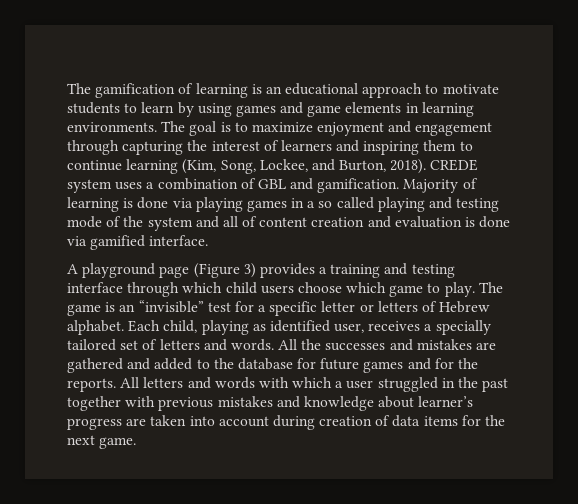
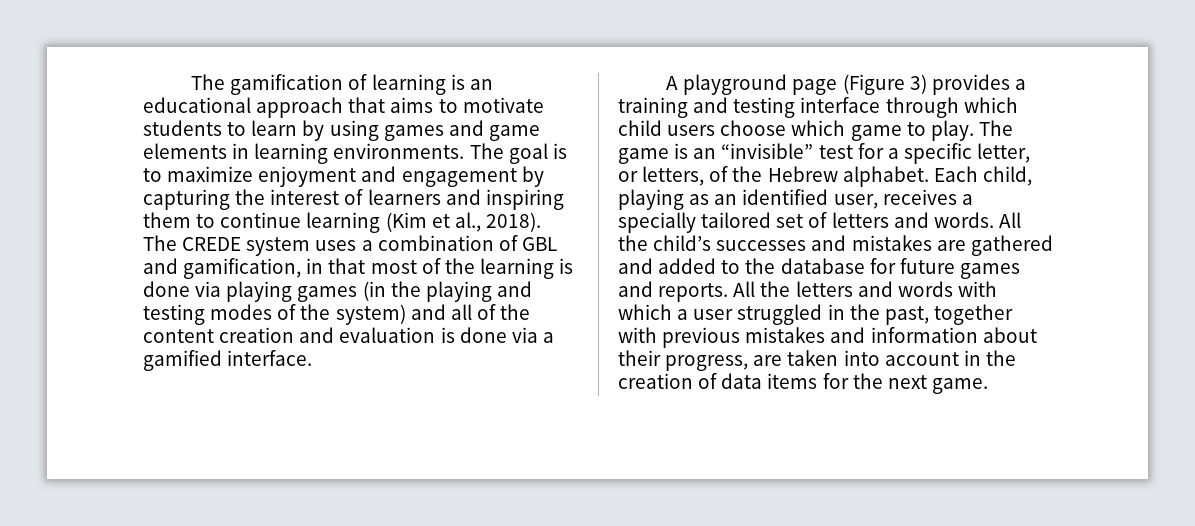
(423, 90) none -> [348,97,434,113] that aims
[67,140,119,155] through -> [521,166,544,187] by
[182,159,427,174] (Kim, Song, Lockee, and Burton, 2018). -> [385,212,541,232] [143,235,177,251] (Kim et al., 2018). The
[317,178,478,193] gamification. Majority of -> [183,258,475,279] gamification, in that most of the
[291,197,374,209] in a so called -> [362,281,421,301] (in the
[67,216,193,231] mode of the system -> [210,304,406,325] modes of the system)
(258, 221) none -> [500,304,531,320] the
(87, 241) none -> [542,332,554,343] a
[321,301,438,312] letter or letters of -> [977,143,1031,163] [618,166,763,186] letter, or letters, of the
(266, 327) none -> [714,194,738,205] an
(322, 344) none -> [653,235,712,251] child’s
[434,358,479,369] for the -> (653, 289) none
(140, 382) none -> [760,281,791,297] the
[482,378,509,392] past -> [884,306,929,325] past,
[303,396,474,411] [67,418,122,430] knowledge about learner’s progress -> [870,327,1037,343] [618,350,749,371] information about their progress,
[272,415,315,430] during -> [963,350,1016,366] in the

